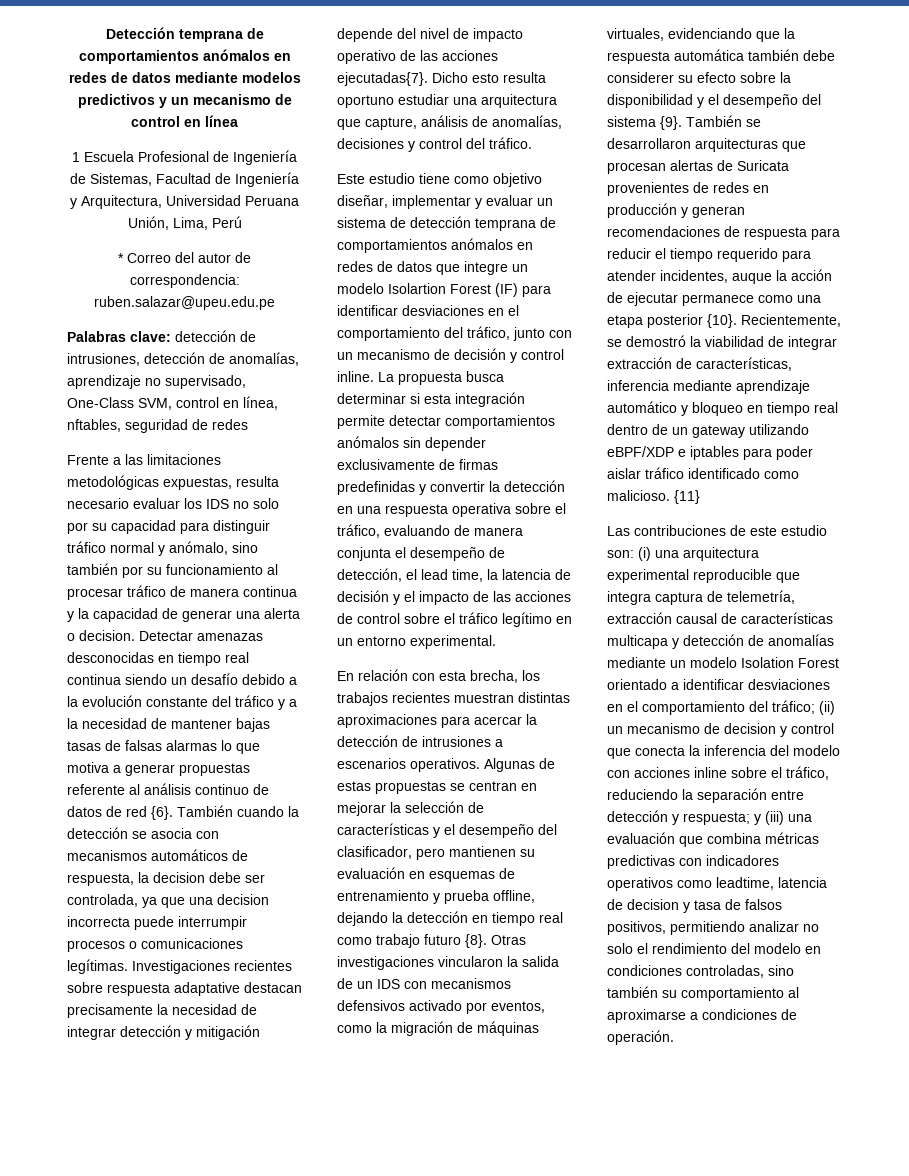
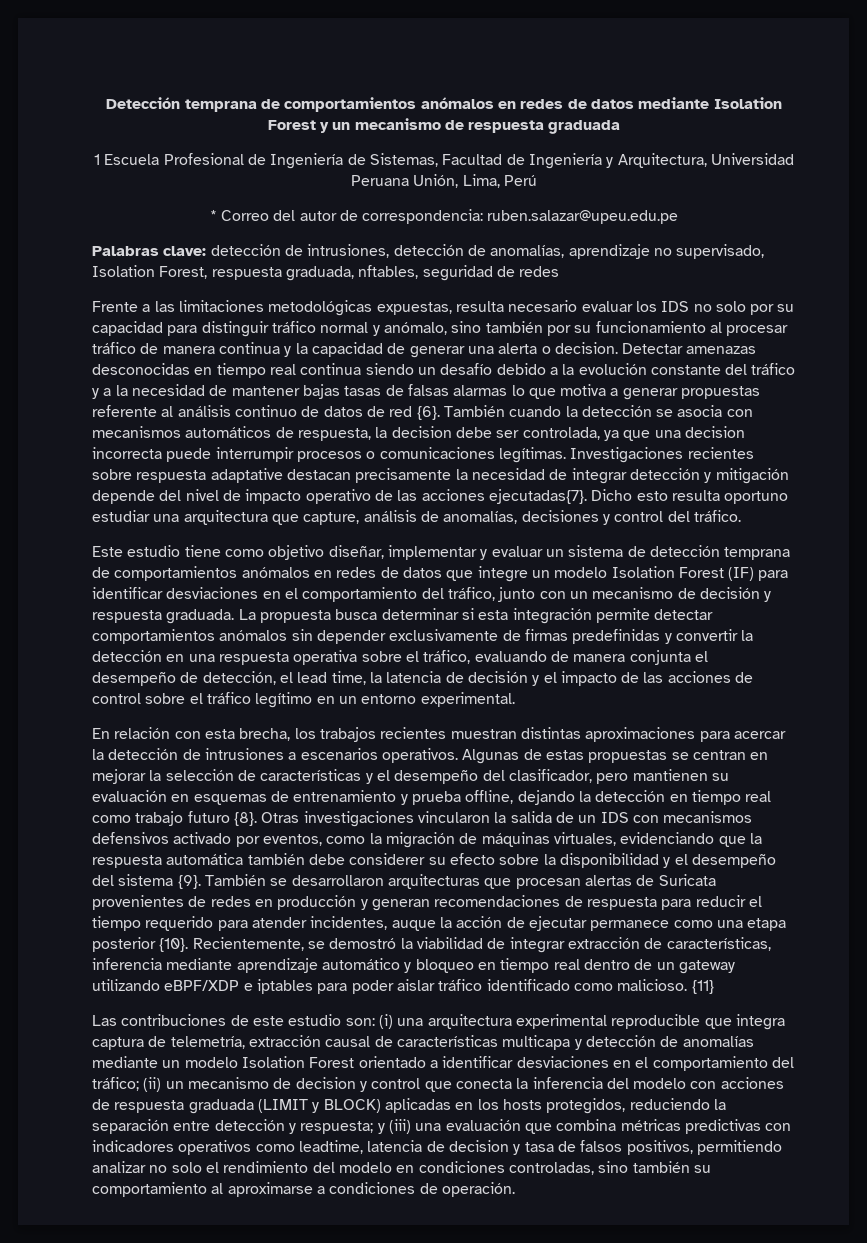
[241,72,301,83] [77,94,155,108] modelos predictivos -> [713,97,782,109] [267,120,316,130] Isolation Forest
[131,115,238,127] control en línea -> [468,120,621,134] respuesta graduada
[67,396,278,410] One-Class SVM, control en línea, -> [92,265,354,281] Isolation Forest, respuesta graduada,
[388,283,446,294] Isolartion -> [611,566,675,578] Isolation
[521,349,564,360] [337,371,374,382] control inline. -> [92,609,235,624] respuesta graduada.
[694,766,829,780] inline sobre el tráfico, -> [92,1098,626,1114] de respuesta graduada (LIMIT y BLOCK) aplicadas en los hosts protegidos,

